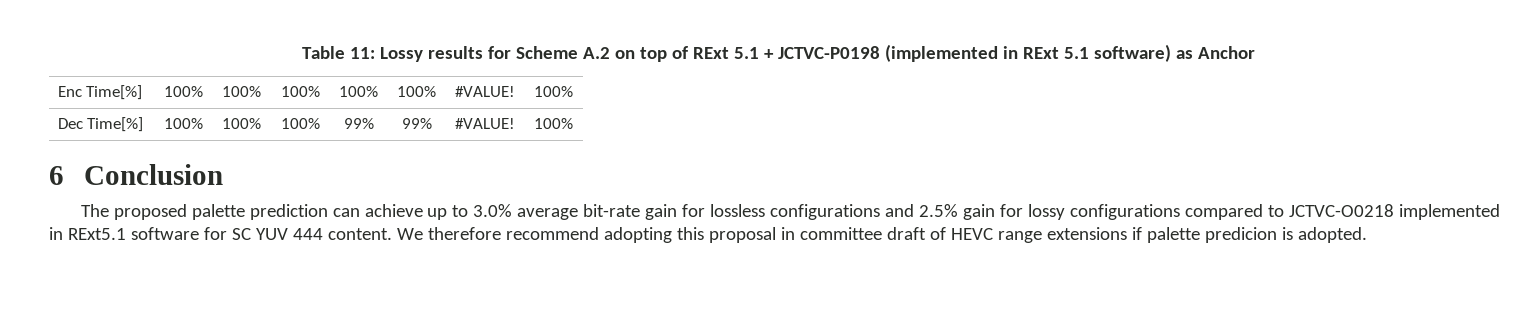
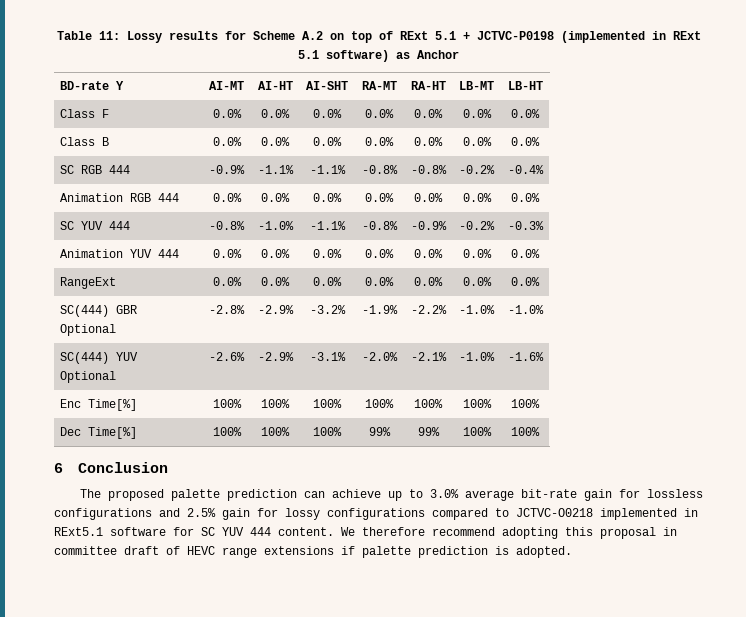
(1255, 52) none -> [60,81,125,90] [209,81,245,90] [257,81,293,90] [306,81,348,90] [361,81,397,90] [410,81,446,90] [459,81,494,90] [507,81,543,90] [60,109,110,118] [212,109,242,118] [261,109,290,118] [313,109,342,118] [365,109,394,118] [414,109,443,118] [462,109,492,118] [511,109,540,118] [60,137,110,146] [212,137,242,146] [261,137,290,146] [313,137,342,146] [365,137,394,146] [414,137,443,146] [462,137,492,146] [511,137,540,146] [60,165,131,174] [209,165,246,174] [257,165,294,174] [309,165,346,174] [361,165,398,174] [410,165,447,174] [459,165,495,174] [507,165,544,174] [60,193,180,202] [212,193,242,202] [261,193,290,202] [313,193,342,202] [365,193,394,202] [414,193,443,202] [462,193,492,202] [511,193,540,202] [60,221,131,230] [209,221,246,230] [257,221,294,230] [309,221,346,230] [361,221,398,230] [410,221,447,230] [459,221,495,230] [507,221,544,230] [60,249,180,258] [212,249,242,258] [261,249,290,258] [313,249,342,258] [365,249,394,258] [414,249,443,258] [462,249,492,258] [511,249,540,258] [60,277,117,289] [212,277,242,286] [261,277,290,286] [313,277,342,286] [365,277,394,286] [414,277,443,286] [462,277,492,286] [511,277,540,286] [60,305,138,317] [60,324,117,336] [209,305,246,314] [257,305,294,314] [309,305,346,314] [361,305,398,314] [410,305,447,314] [459,305,495,314] [507,305,544,314] [60,352,139,364] [60,371,117,383] [209,352,246,361] [257,352,294,361] [309,352,346,361] [361,352,398,361] [410,352,447,361] [459,352,495,361] [507,352,544,361] // BD-rate Y | AI-MT | AI-HT | AI-SHT | RA-MT | RA-HT | LB-MT | LB-HT // Class F | 0.0% | 0.0% | 0.0% | 0.0% | 0.0% | 0.0% | 0.0% // Class B | 0.0% | 0.0% | 0.0% | 0.0% | 0.0% | 0.0% | 0.0% // SC RGB 444 | -0.9% | -1.1% | -1.1% | -0.8% | -0.8% | -0.2% | -0.4% // Animation RGB 444 | 0.0% | 0.0% | 0.0% | 0.0% | 0.0% | 0.0% | 0.0% // SC YUV 444 | -0.8% | -1.0% | -1.1% | -0.8% | -0.9% | -0.2% | -0.3% // Animation YUV 444 | 0.0% | 0.0% | 0.0% | 0.0% | 0.0% | 0.0% | 0.0% // RangeExt | 0.0% | 0.0% | 0.0% | 0.0% | 0.0% | 0.0% | 0.0% // SC(444) GBR Optional | -2.8% | -2.9% | -3.2% | -1.9% | -2.2% | -1.0% | -1.0% // SC(444) YUV Optional | -2.6% | -2.9% | -3.1% | -2.0% | -2.1% | -1.0% | -1.6%
[455,86,515,97] #VALUE! -> [462,399,492,408] 100%
[455,118,515,129] #VALUE! -> [462,427,492,436] 100%
[1204,227,1277,243] predicion -> [418,546,488,558] prediction

